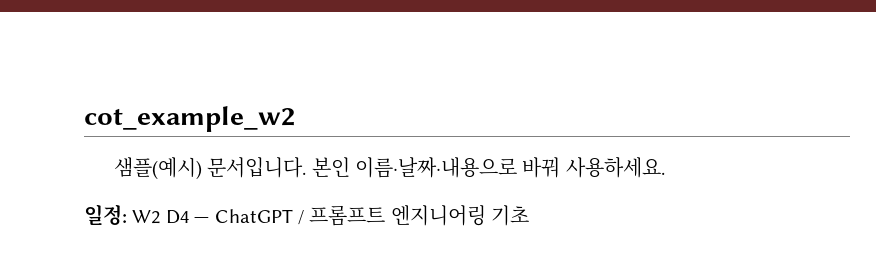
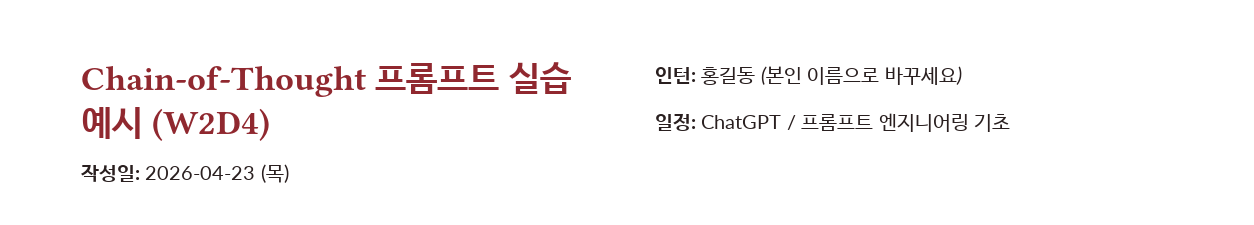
[84,106,295,132] [113,157,665,180] [84,204,210,225] cot_example_w2 // 샘플(예시) 문서입니다. 본인 이름·날짜·내용으로 바꿔 사용하세요. // 일정: W2 D4 — -> [81,62,571,97] [81,107,271,141] [81,164,289,183] [655,66,962,85] [655,113,696,131] Chain-of-Thought 프롬프트 실습 예시 (W2D4) // 작성일: 2026-04-23 (목) // 인턴: 홍길동 (본인 이름으로 바꾸세요) // 일정:

